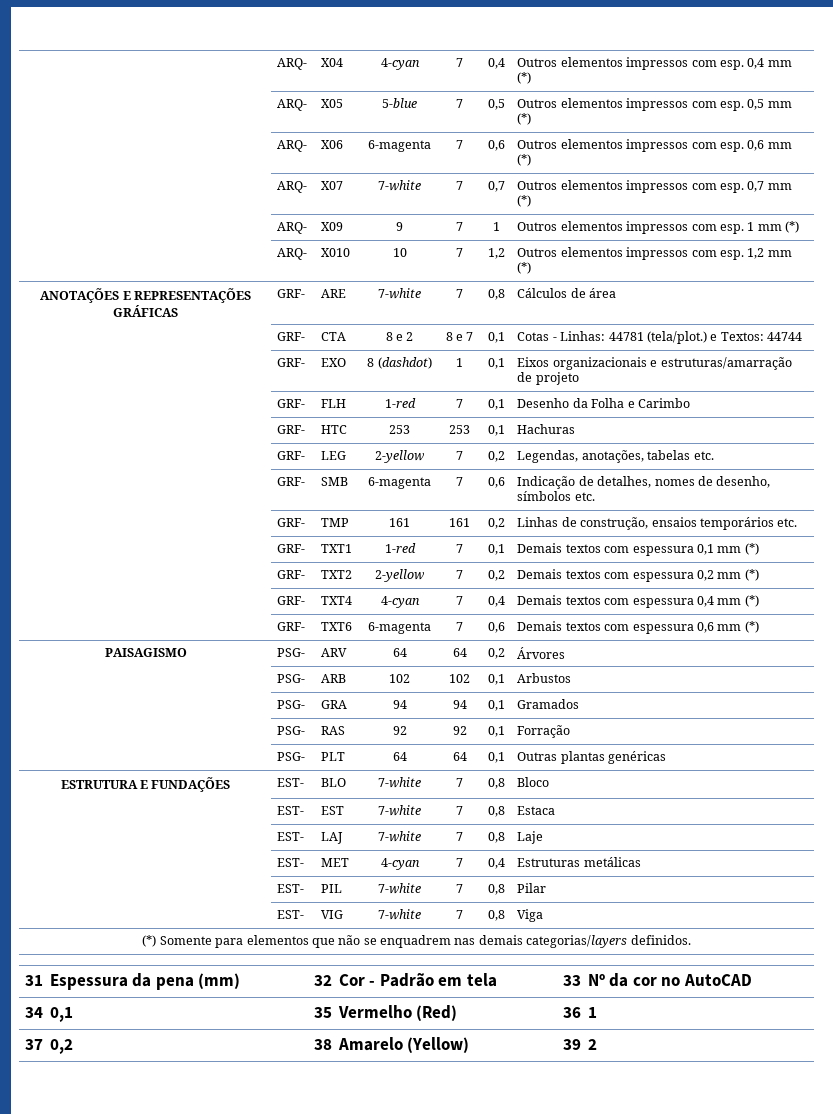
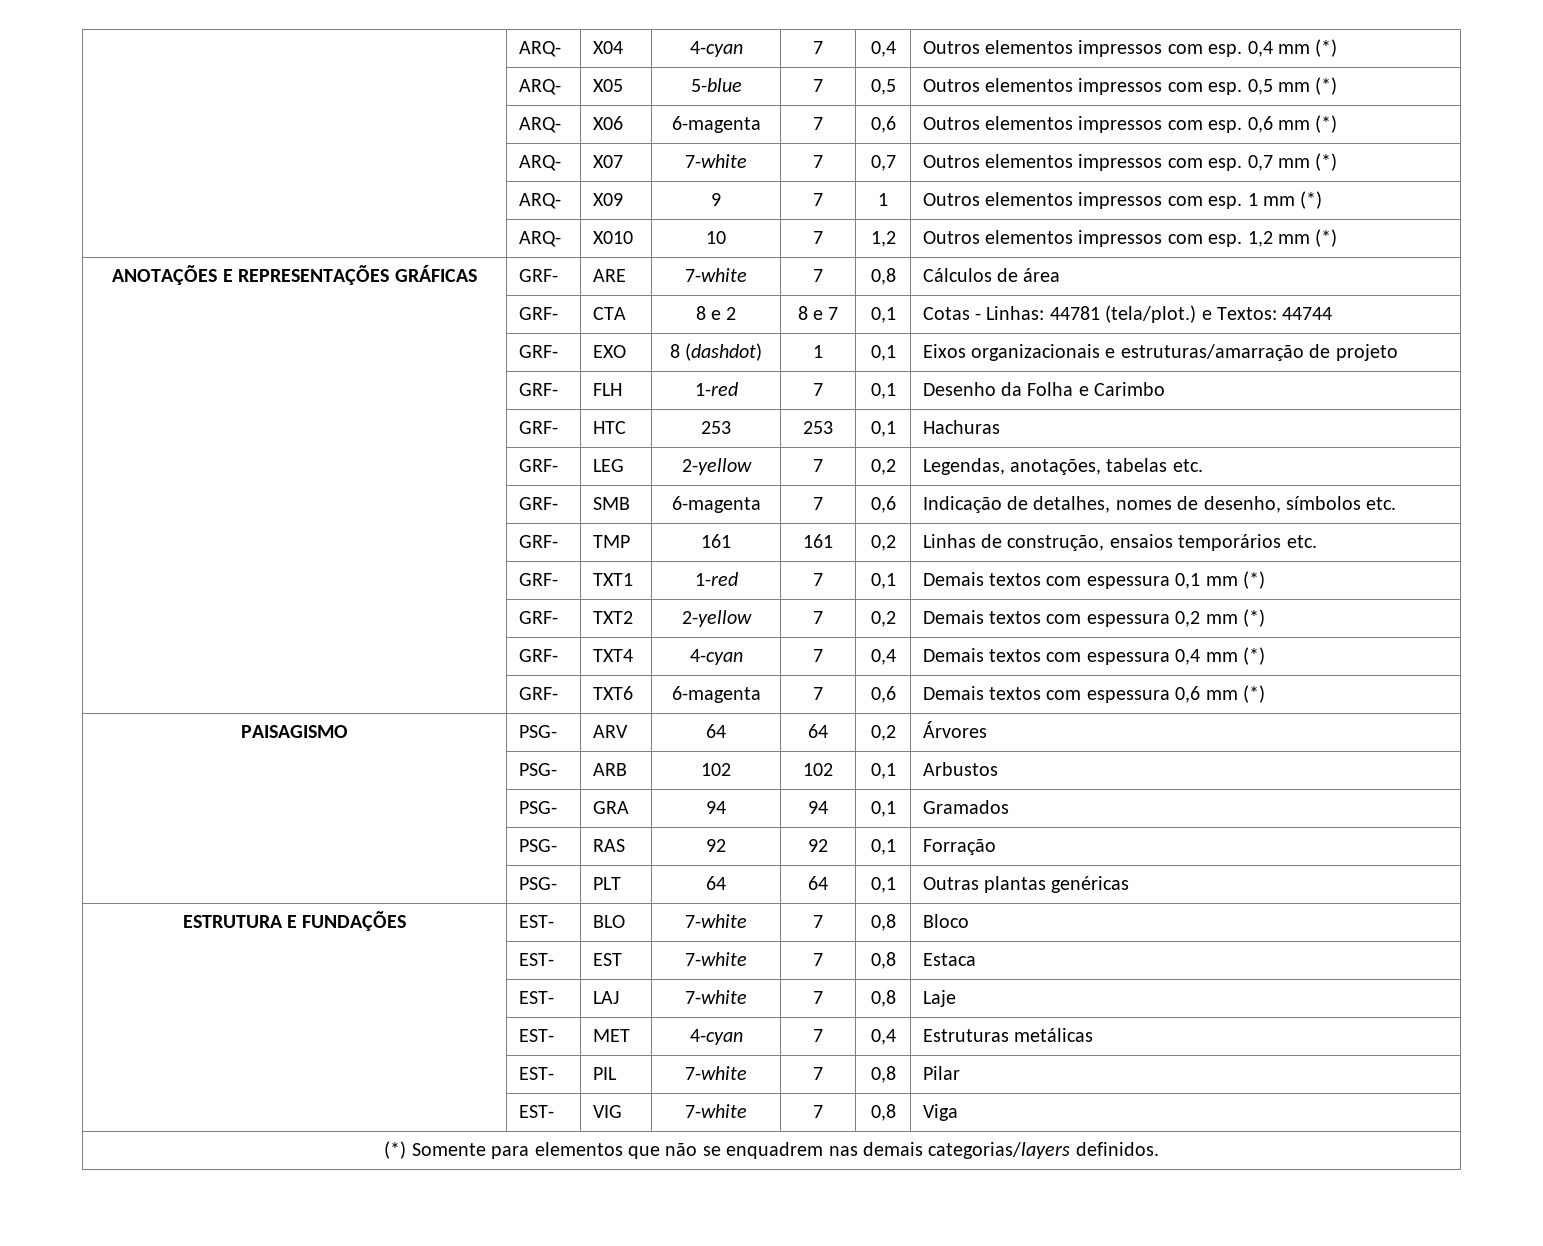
[25,973,241,990] [314,973,497,987] [563,973,752,987] [25,1007,73,1022] [314,1005,458,1021] [563,1007,597,1018] [25,1039,73,1054] [314,1037,470,1053] [563,1039,597,1050] // 31 Espessura da pena (mm) | 32 Cor - Padrão em tela | 33 Nº da cor no AutoCAD // 34 0,1 | 35 Vermelho (Red) | 36 1 // 37 0,2 | 38 Amarelo (Yellow) | 39 2 -> (1159, 1149) none

